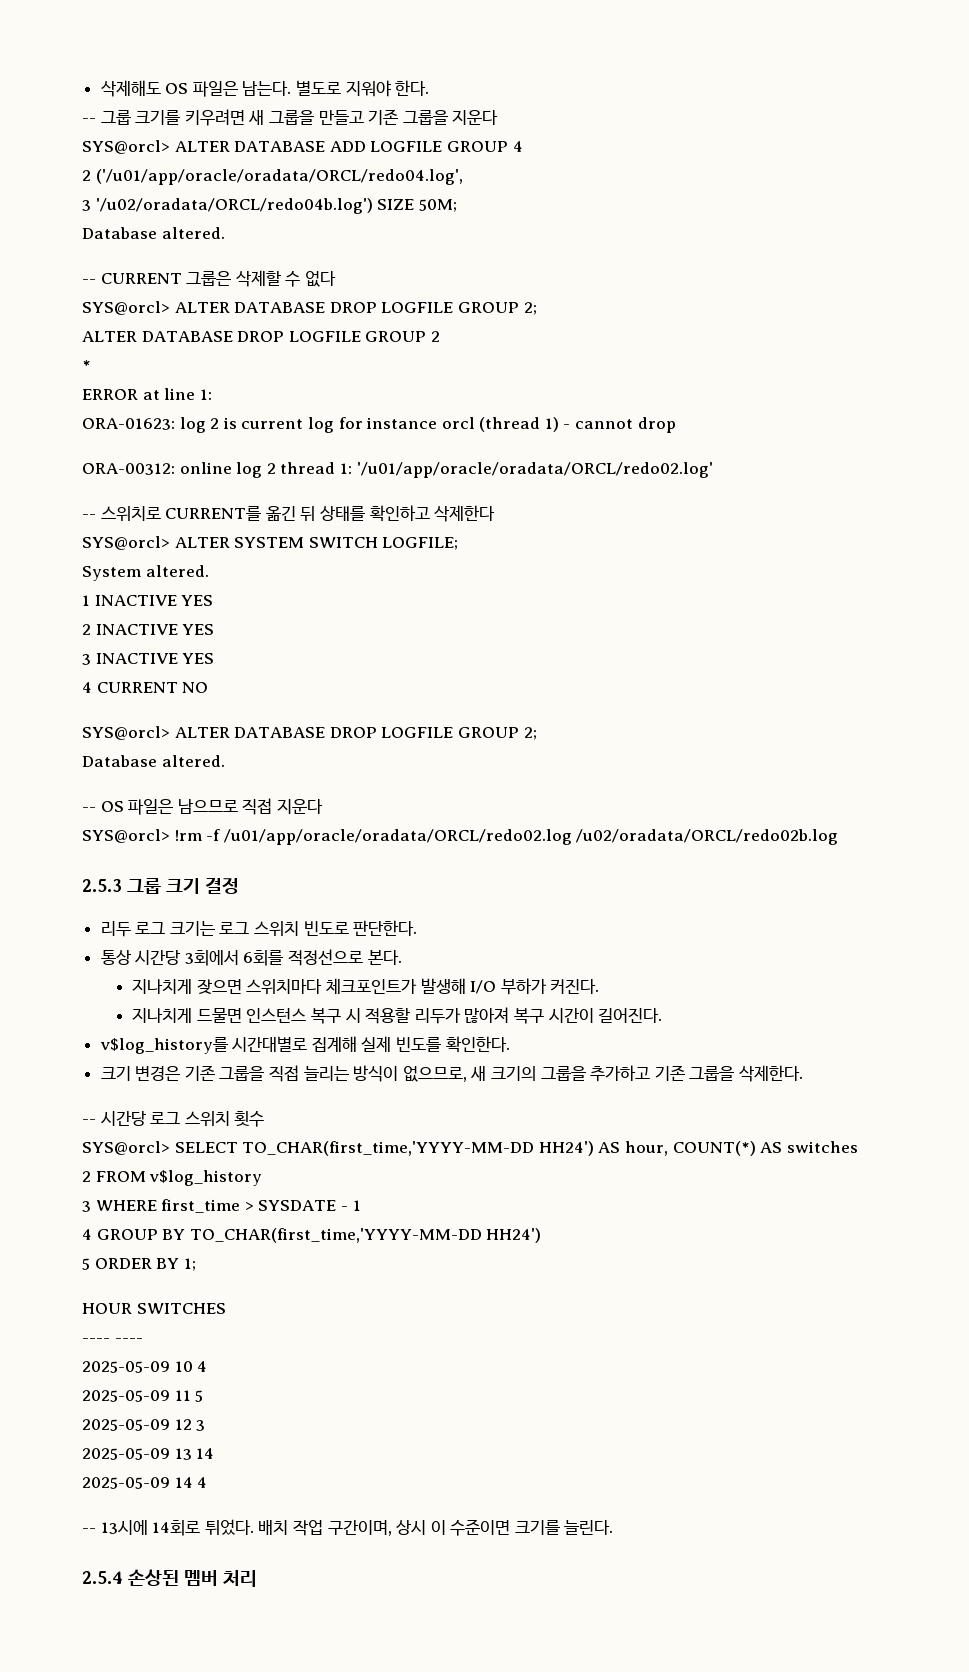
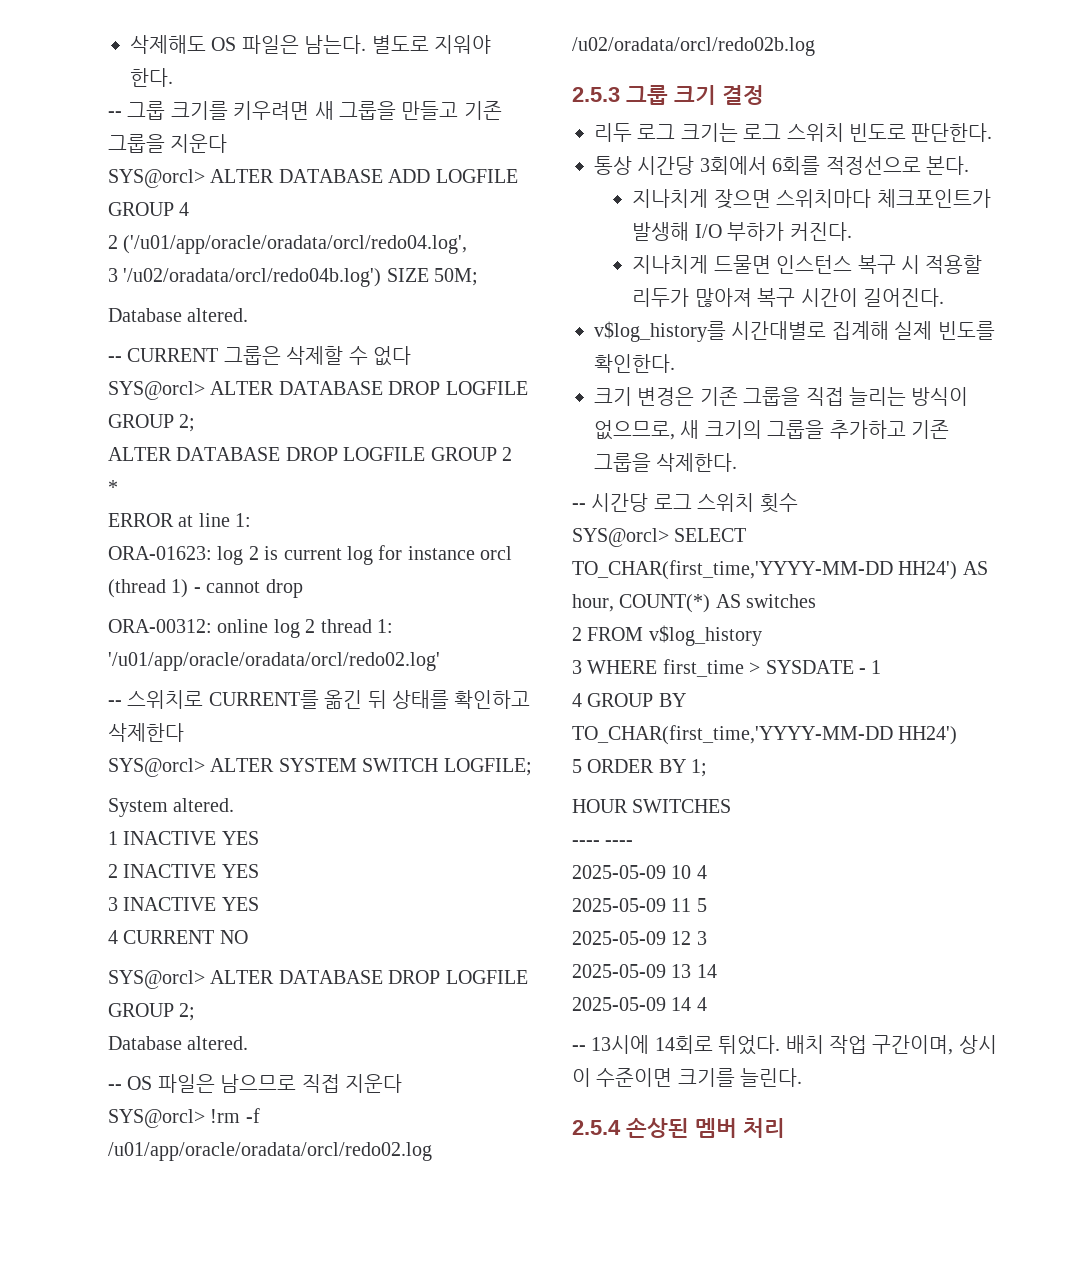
[95,169,463,185] [82,198,373,214] ('/u01/app/oracle/oradata/ORCL/redo04.log', // 3 '/u02/oradata/ORCL/redo04b.log') -> [123,235,468,254] [108,268,382,287] ('/u01/app/oracle/oradata/orcl/redo04.log', // 3 '/u02/oradata/orcl/redo04b.log')
[356,462,713,478] '/u01/app/oracle/oradata/ORCL/redo02.log' -> [108,652,440,671] '/u01/app/oracle/oradata/orcl/redo02.log'
[223,829,839,845] /u01/app/oracle/oradata/ORCL/redo02.log /u02/oradata/ORCL/redo02b.log -> [108,1142,432,1161] [572,37,815,56] /u01/app/oracle/oradata/orcl/redo02.log /u02/oradata/orcl/redo02b.log

